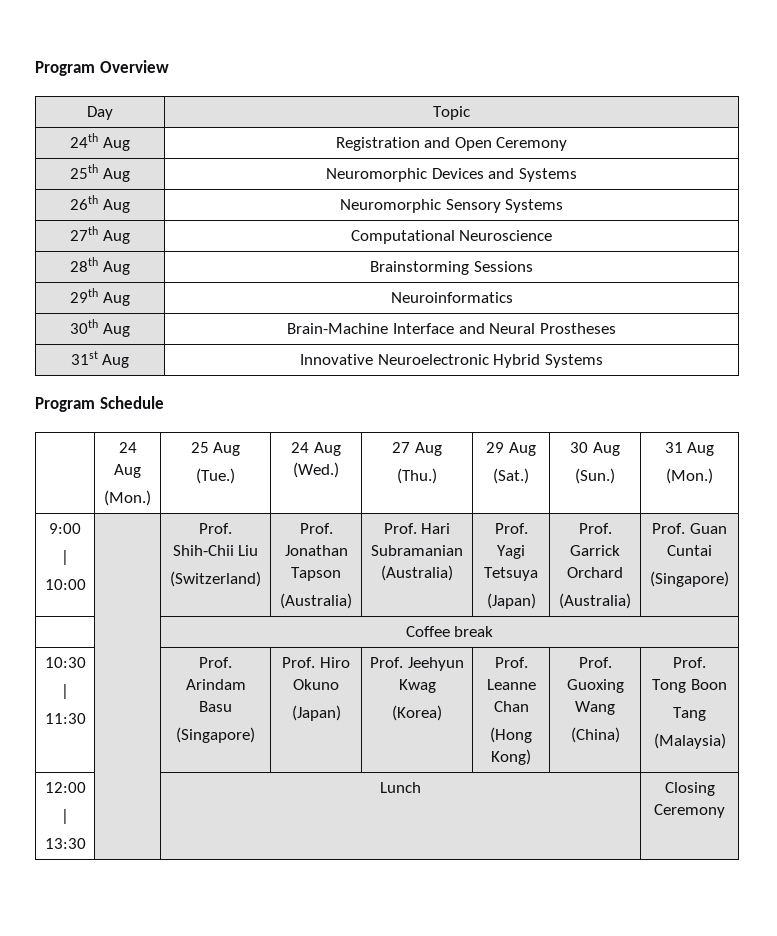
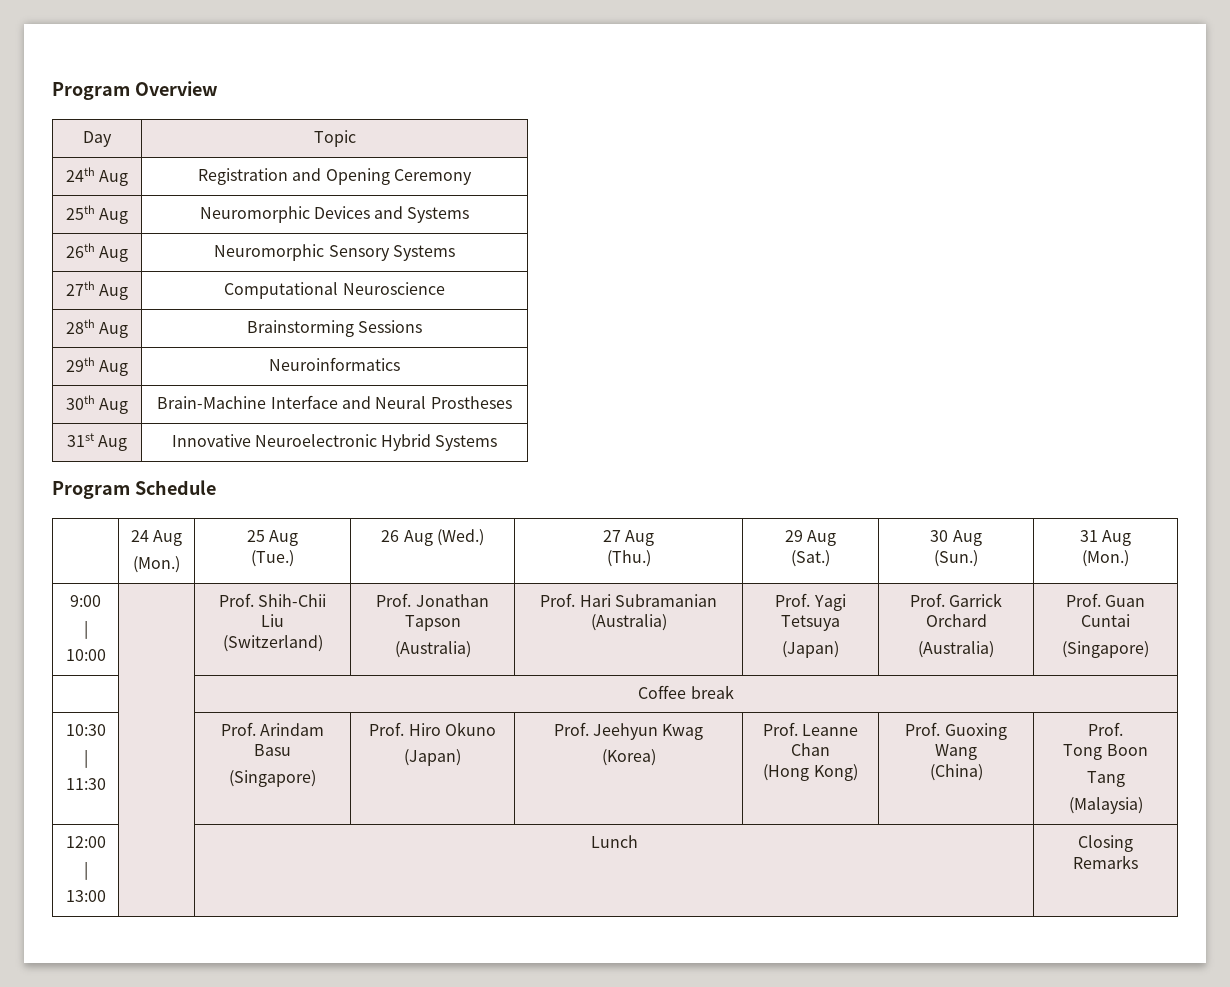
[454,137,492,151] Open -> [325,168,390,185] Opening
[291,442,310,453] 24 -> [381,530,400,542] 26
[44,838,86,849] 13:30 -> [65,890,106,902] 13:00
[654,804,725,818] Ceremony -> [1073,855,1138,869] Remarks

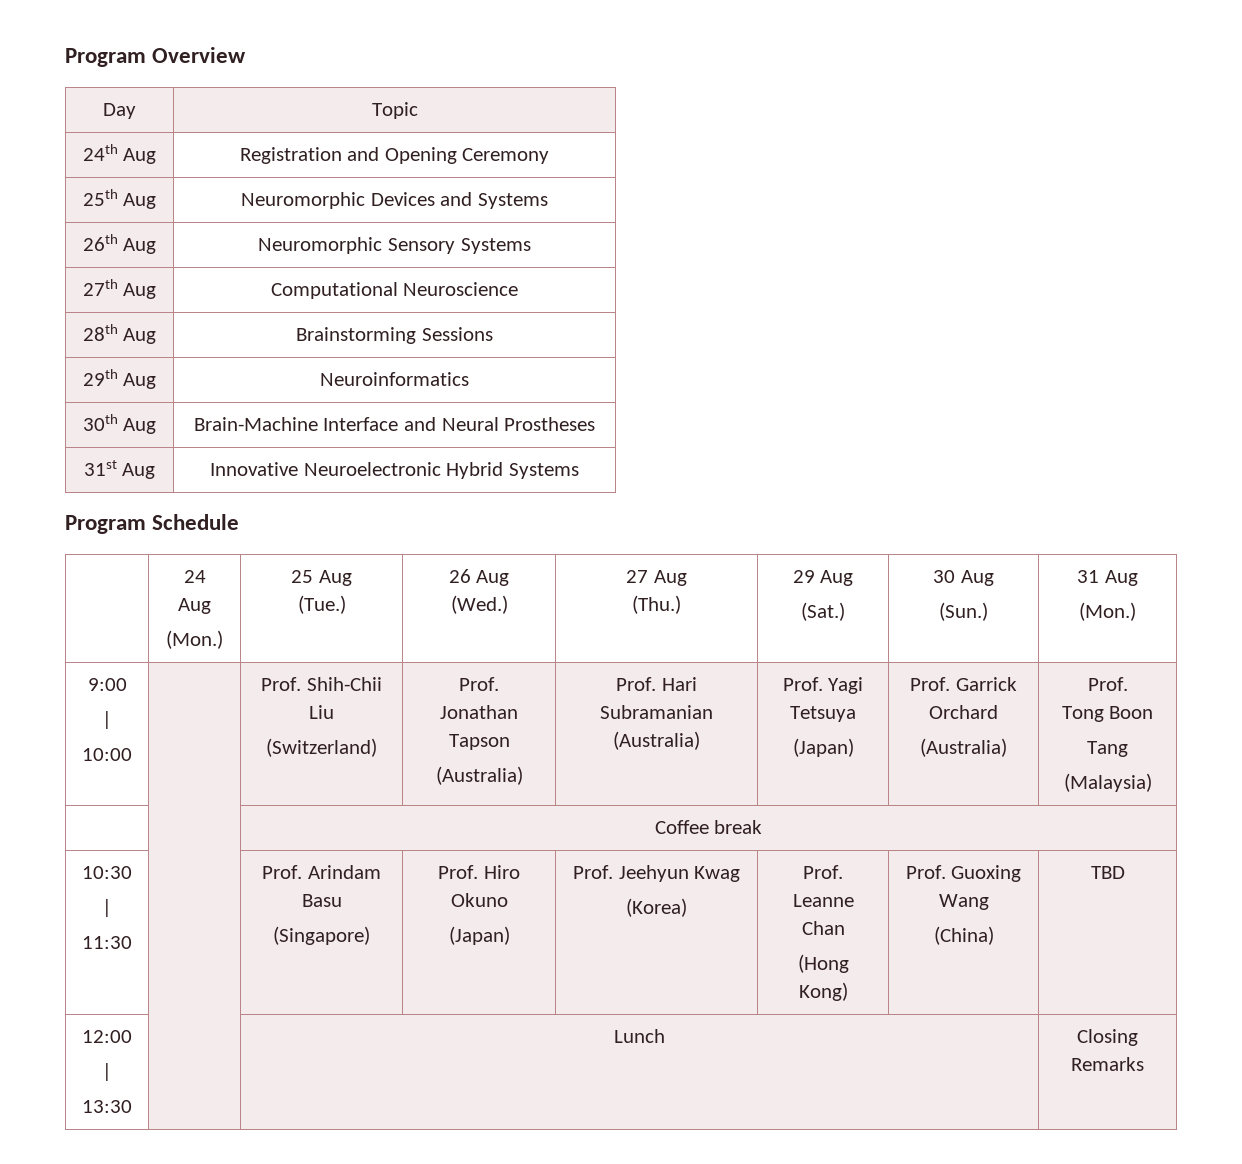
[1105,595,1146,607] [1081,614,1130,627] [1062,641,1149,658] Guan Cuntai // (Singapore) -> [1061,706,1154,722] [1087,741,1128,757] [1063,773,1152,792] // Tong Boon // Tang // (Malaysia)
[1088,722,1123,736] [1063,744,1148,760] [1086,771,1125,787] [1068,797,1143,814] Prof. // Tong Boon // Tang // (Malaysia) -> [1090,866,1125,879] TBD
[65,890,106,902] 13:00 -> [82,1100,132,1113] 13:30

